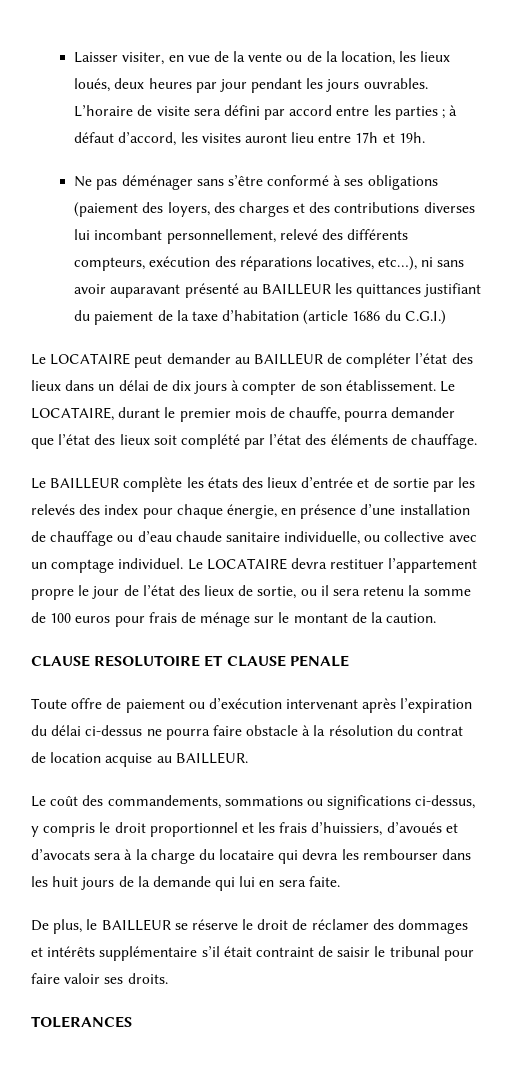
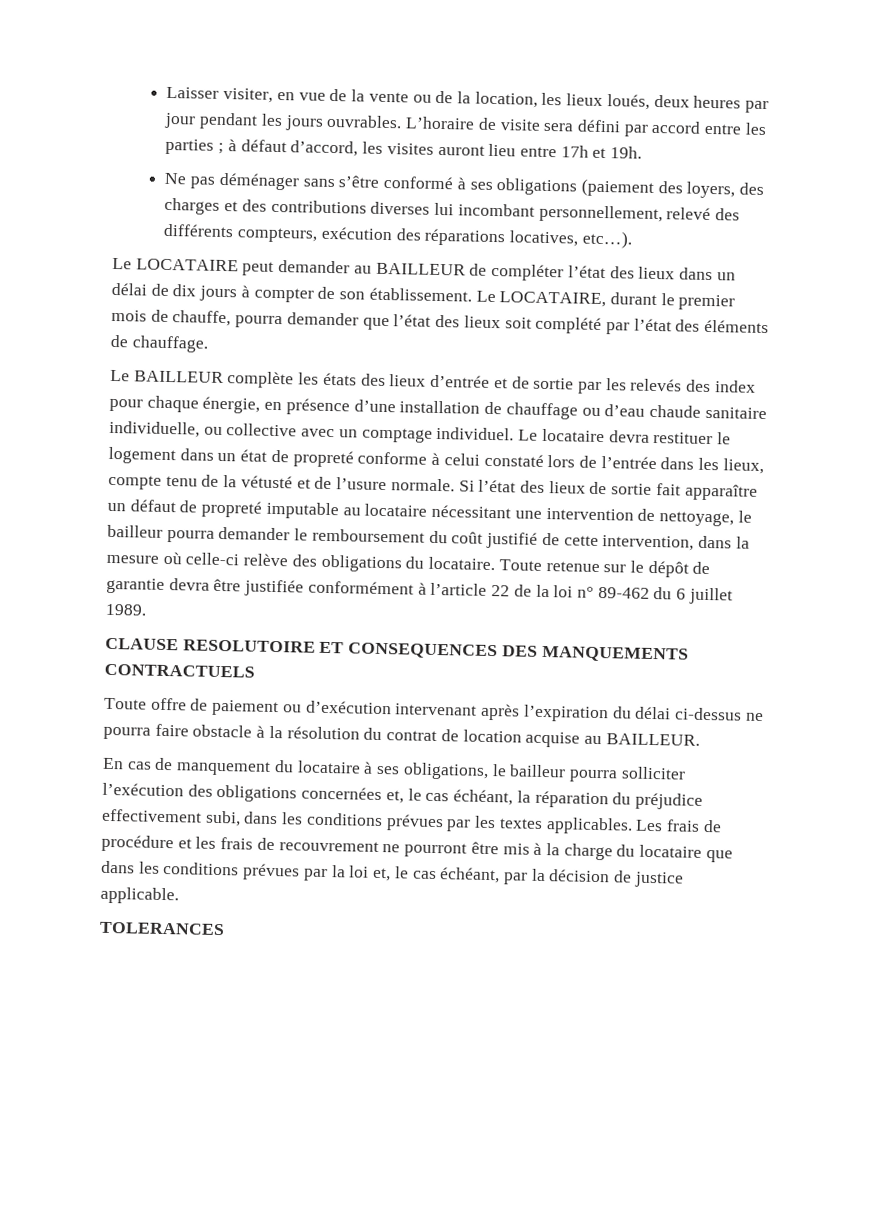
[378,256,465,271] [74,283,482,298] [74,310,446,325] etc…), ni sans avoir auparavant présenté au BAILLEUR les quittances justifiant du paiement de la taxe d’habitation (article 1686 du C.G.I.) -> [581,230,633,249] etc…).
[206,558,287,570] LOCATAIRE -> [541,428,605,443] locataire
[388,558,478,573] [31,585,471,600] [31,612,437,627] l’appartement propre le jour de l’état des lieux de sortie, ou il sera retenu la somme de 100 euros pour frais de ménage sur le montant de la caution. -> [716,432,731,445] [108,446,764,475] [108,474,758,501] [107,499,752,527] [107,524,750,551] [106,551,711,578] [106,577,733,605] [105,603,147,616] le logement dans un état de propreté conforme à celui constaté lors de l’entrée dans les lieux, compte tenu de la vétusté et de l’usure normale. Si l’état des lieux de sortie fait apparaître un défaut de propreté imputable au locataire nécessitant une intervention de nettoyage, le bailleur pourra demander le remboursement du coût justifié de cette intervention, dans la mesure où celle-ci relève des obligations du locataire. Toute retenue sur le dépôt de garantie devra être justifiée conformément à l’article 22 de la loi n° 89-462 du 6 juillet 1989.
[226,655,349,667] CLAUSE PENALE -> [348,642,689,663] [104,663,255,678] CONSEQUENCES DES MANQUEMENTS CONTRACTUELS
[31,795,476,810] [31,822,458,837] [31,849,122,860] Le coût des commandements, sommations ou significations ci-dessus, y compris le droit proportionnel et les frais d’huissiers, d’avoués et d’avocats sera -> [102,757,686,783] [102,782,703,810] [102,808,722,835] [101,834,530,858] En cas de manquement du locataire à ses obligations, le bailleur pourra solliciter l’exécution des obligations concernées et, le cas échéant, la réparation du préjudice effectivement subi, dans les conditions prévues par les textes applicables. Les frais de procédure et les frais de recouvrement ne pourront être mis
[278,849,472,864] [31,876,340,891] [31,919,469,934] [31,946,474,961] [31,973,168,984] qui devra les rembourser dans les huit jours de la demande qui lui en sera faite. // De plus, le BAILLEUR se réserve le droit de réclamer des dommages et intérêts supplémentaire s’il était contraint de saisir le tribunal pour faire valoir ses droits. -> [705,850,733,863] [101,860,684,888] [100,886,179,905] que dans les conditions prévues par la loi et, le cas échéant, par la décision de justice applicable.

